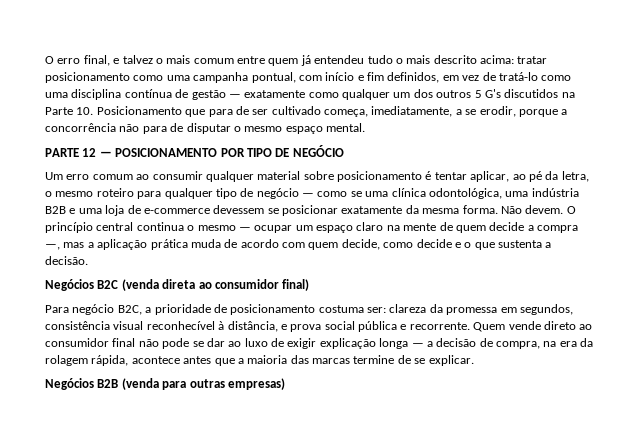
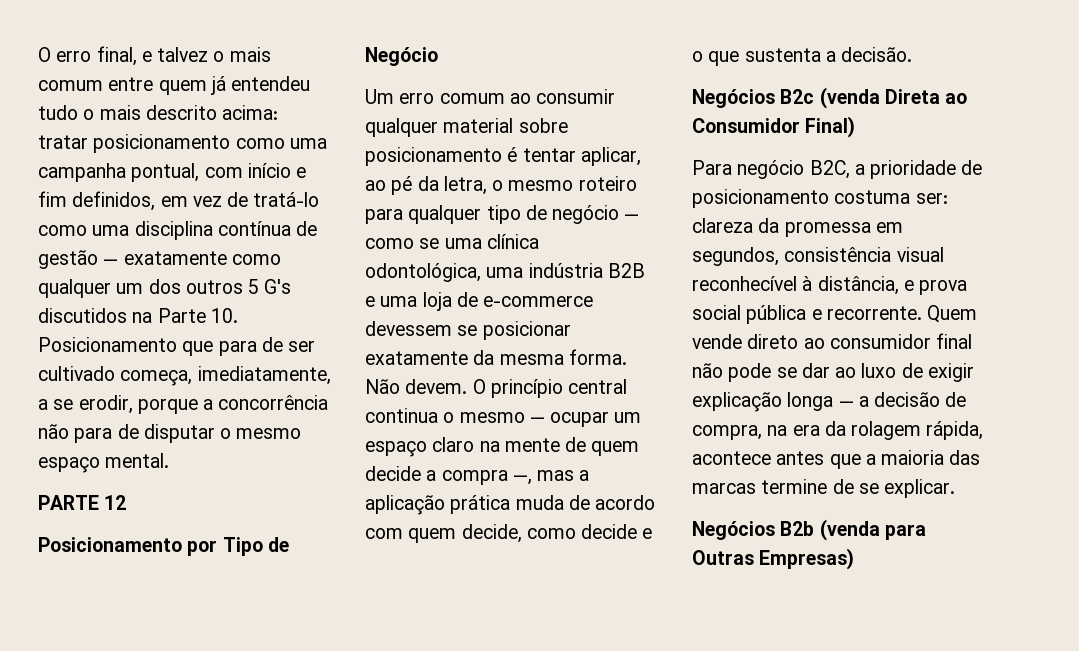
[99,145,344,157] — POSICIONAMENTO POR TIPO DE NEGÓCIO -> [38,537,289,556] [365,47,438,66] // Posicionamento por Tipo de Negócio
[97,279,310,291] B2C (venda direta ao consumidor final) -> [780,87,968,109] [692,116,856,138] B2c (venda Direta ao Consumidor Final)
[97,379,119,388] B2B -> [780,521,815,536] B2b
[189,378,285,390] outras empresas) -> [692,548,855,570] Outras Empresas)

